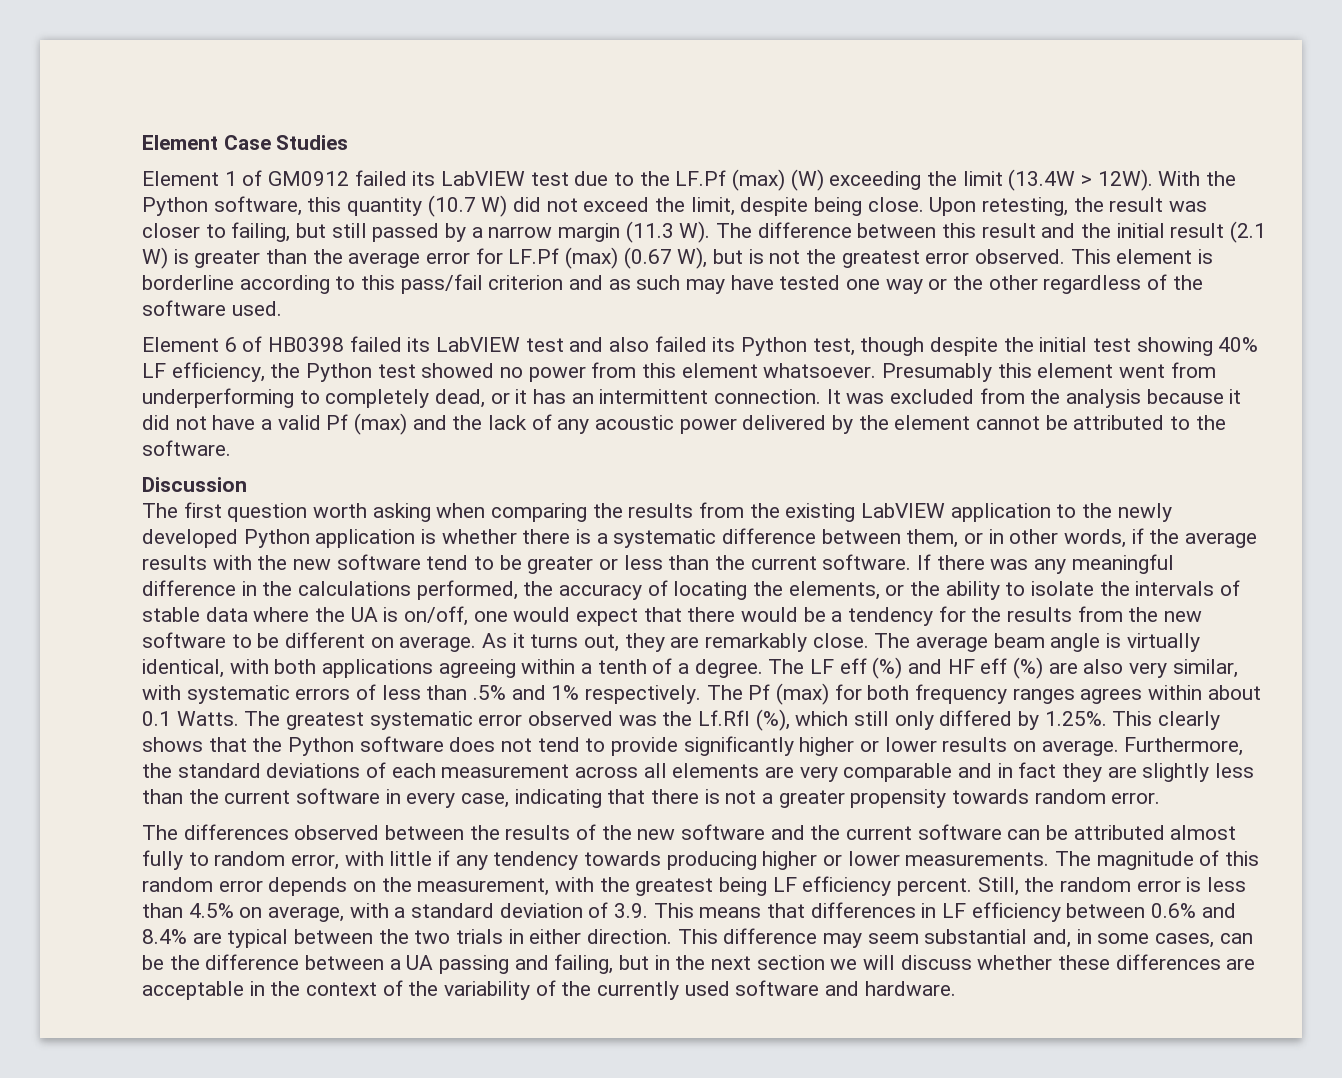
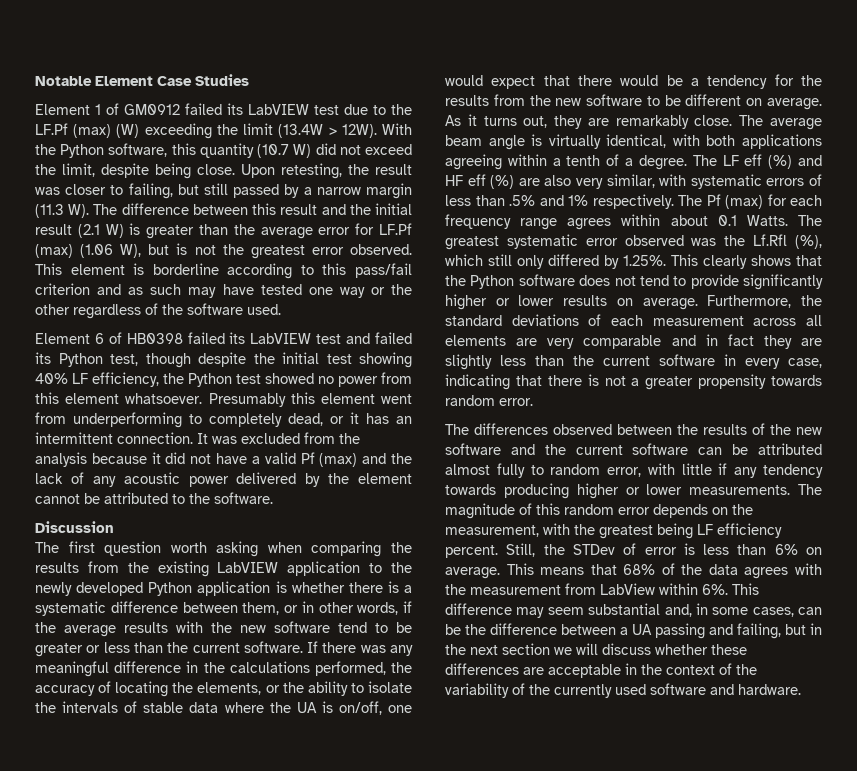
(142, 142) none -> [35,76,92,86] Notable
[623,247,672,269] (0.67 -> [80,244,114,258] (1.06
[609,337,650,352] also -> (371, 338) none
[867,684,1075,704] both frequency ranges -> [790,195,822,206] [445,214,558,230] each frequency range
[1060,877,1132,892] random -> [572,543,637,555] STDev of
[188,902,1236,922] [142,929,673,948] 4.5% on average, with a standard deviation of 3.9. This means that differences in LF efficiency between 0.6% and 8.4% are typical between the two trials in either direction. -> [774,544,822,555] [445,563,822,579] [445,583,728,595] 6% on average. This means that 68% of the data agrees with the measurement from LabView within 6%.

